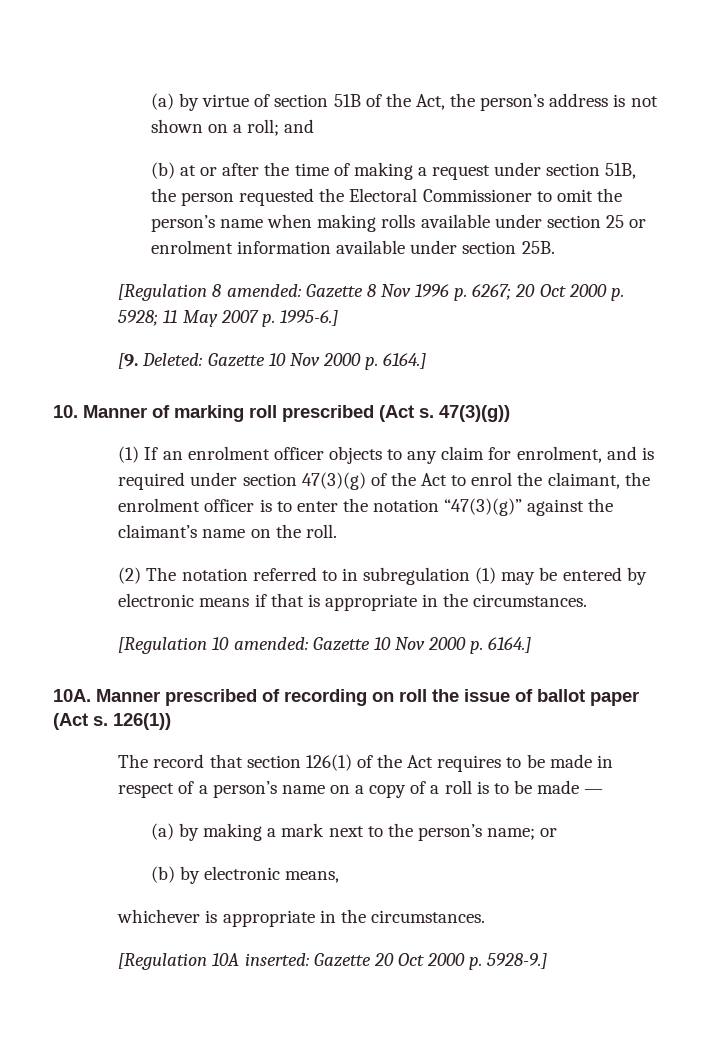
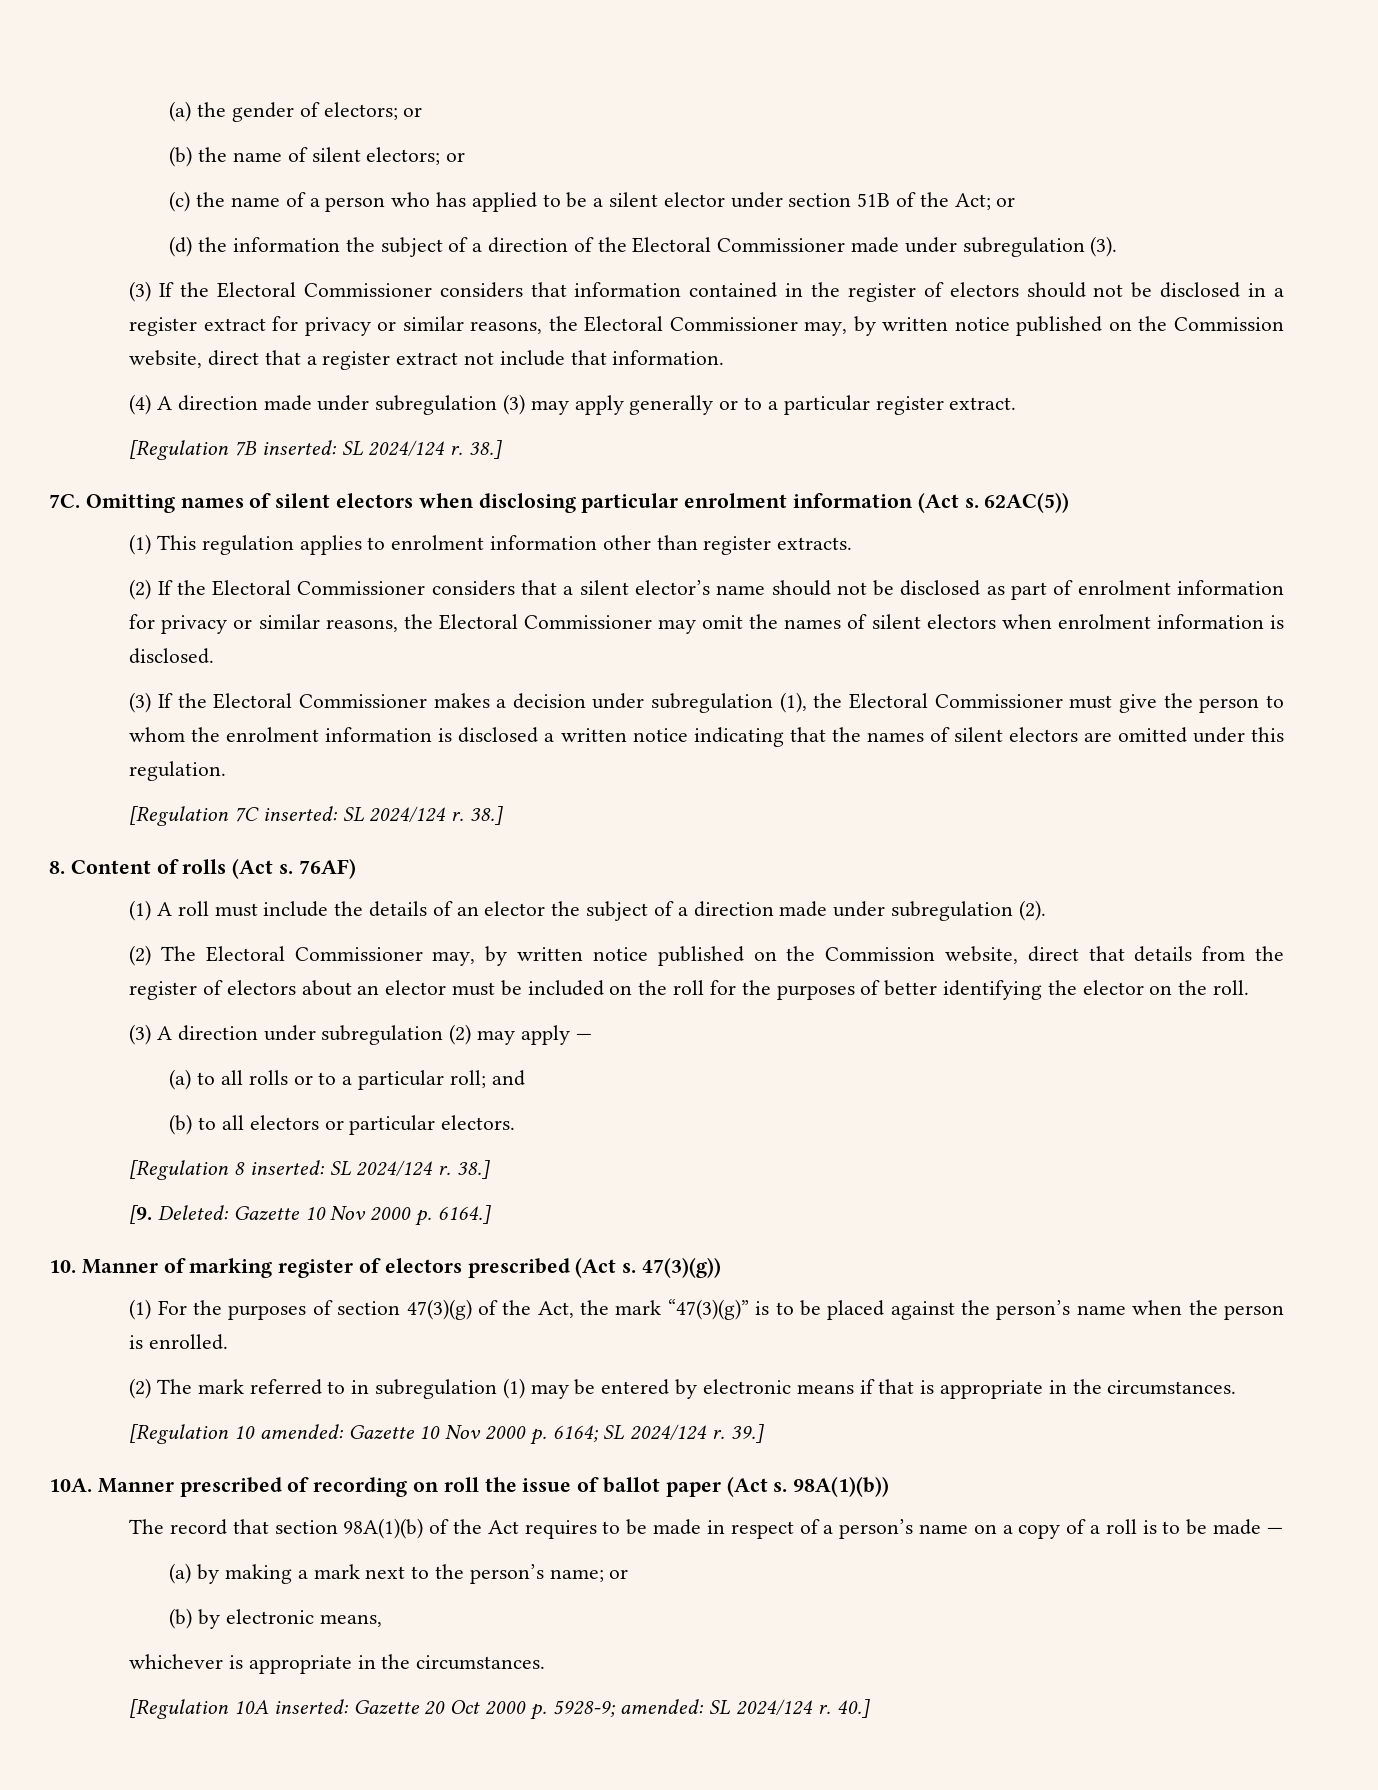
[150,93,658,111] [150,119,315,136] [150,162,637,180] [150,188,622,206] [150,214,647,232] [150,240,555,254] [118,284,624,301] [118,310,338,327] (a) by virtue of section 51B of the Act, the person’s address is not shown on a roll; and // (b) at or after the time of making a request under section 51B, the person requested the Electoral Commissioner to omit the person’s name when making rolls available under section 25 or enrolment information available under section 25B. // [Regulation 8 amended: Gazette 8 Nov 1996 p. 6267; 20 Oct 2000 p. 5928; 11 May 2007 p. 1995-6.] -> [169,101,423,122] [169,146,466,167] [169,191,1016,212] [169,236,1118,257] [129,281,1284,302] [129,316,1285,336] [129,350,725,370] [129,394,1017,415] [129,440,503,460] [49,492,1070,513] [129,534,853,555] [129,579,1284,600] [129,614,1284,634] [129,648,215,664] [129,692,1284,713] [129,727,1285,747] [129,761,227,781] [129,806,504,826] [49,858,356,879] [129,900,1046,921] [129,945,1284,966] [129,980,1249,1000] [129,1024,592,1045] [169,1069,525,1090] [169,1114,516,1135] [129,1160,491,1180] (a) the gender of electors; or // (b) the name of silent electors; or // (c) the name of a person who has applied to be a silent elector under section 51B of the Act; or // (d) the information the subject of a direction of the Electoral Commissioner made under subregulation (3). // (3) If the Electoral Commissioner considers that information contained in the register of electors should not be disclosed in a register extract for privacy or similar reasons, the Electoral Commissioner may, by written notice published on the Commission website, direct that a register extract not include that information. // (4) A direction made under subregulation (3) may apply generally or to a particular register extract. // [Regulation 7B inserted: SL 2024/124 r. 38.] // 7C. Omitting names of silent electors when disclosing particular enrolment information (Act s. 62AC(5)) // (1) This regulation applies to enrolment information other than register extracts. // (2) If the Electoral Commissioner considers that a silent elector’s name should not be disclosed as part of enrolment information for privacy or similar reasons, the Electoral Commissioner may omit the names of silent electors when enrolment information is disclosed. // (3) If the Electoral Commissioner makes a decision under subregulation (1), the Electoral Commissioner must give the person to whom the enrolment information is disclosed a written notice indicating that the names of silent electors are omitted under this regulation. // [Regulation 7C inserted: SL 2024/124 r. 38.] // 8. Content of rolls (Act s. 76AF) // (1) A roll must include the details of an elector the subject of a direction made under subregulation (2). // (2) The Electoral Commissioner may, by written notice published on the Commission website, direct that details from the register of electors about an elector must be included on the roll for the purposes of better identifying the elector on the roll. // (3) A direction under subregulation (2) may apply — // (a) to all rolls or to a particular roll; and // (b) to all electors or particular electors. // [Regulation 8 inserted: SL 2024/124 r. 38.]
[249,405,277,418] roll -> [278,1258,462,1278] register of electors
[144,446,654,464] [118,472,650,490] [118,498,614,516] [118,524,337,538] [118,567,248,584] If an enrolment officer objects to any claim for enrolment, and is required under section 47(3)(g) of the Act to enrol the claimant, the enrolment officer is to enter the notation “47(3)(g)” against the claimant’s name on the roll. // (2) The notation -> [157,1299,1284,1320] [129,1334,229,1350] [129,1378,244,1399] For the purposes of section 47(3)(g) of the Act, the mark “47(3)(g)” is to be placed against the person’s name when the person is enrolled. // (2) The mark
[488,637,532,653] 6164.] -> [552,1424,764,1443] 6164; SL 2024/124 r. 39.]
[113,713,171,730] 126(1)) -> [793,1476,890,1497] 98A(1)(b))
[305,754,352,771] 126(1) -> [343,1518,424,1539] 98A(1)(b)
[487,953,548,969] 5928-9.] -> [552,1699,870,1718] 5928-9; amended: SL 2024/124 r. 40.]

